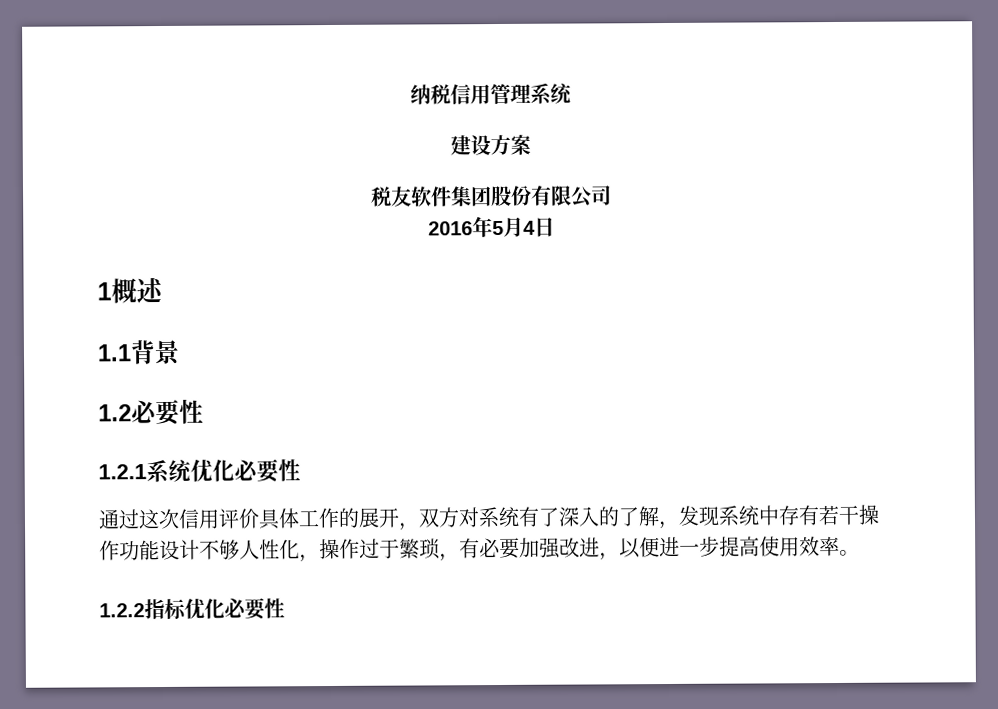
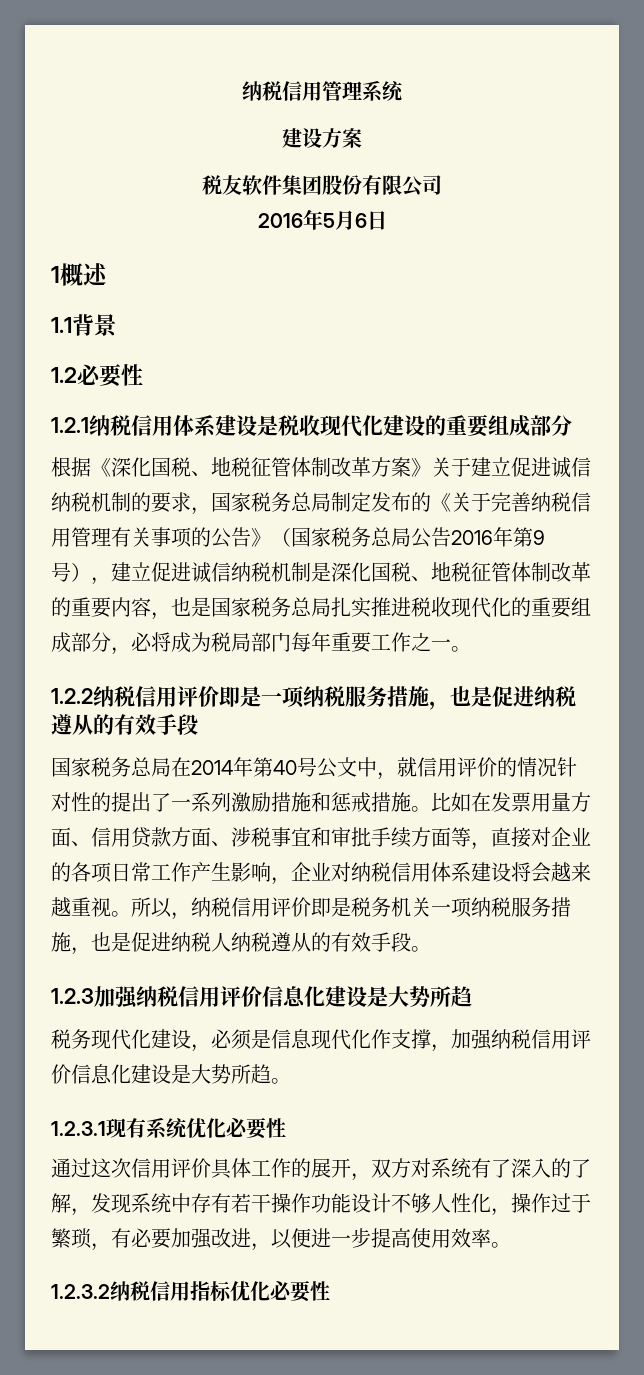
[522,220,536,235] 4 -> [354,213,367,228] 6
(147, 472) none -> [89,414,572,437] [51,457,591,478] [51,492,591,515] [51,527,545,548] [51,562,591,585] [51,597,591,620] [51,632,471,655] [51,686,576,710] [51,714,198,735] [51,757,577,780] [51,792,591,813] [51,827,591,850] [51,862,591,885] [51,897,571,920] [51,932,431,955] [51,986,472,1009] [51,1029,591,1052] [51,1064,291,1084] [51,1118,146,1138] 纳税信用体系建设是税收现代化建设的重要组成部分 // 根据《深化国税、地税征管体制改革方案》关于建立促进诚信纳税机制的要求，国家税务总局制定发布的《关于完善纳税信用管理有关事项的公告》（国家税务总局公告2016年第9号），建立促进诚信纳税机制是深化国税、地税征管体制改革的重要内容，也是国家税务总局扎实推进税收现代化的重要组成部分，必将成为税局部门每年重要工作之一。 // 1.2.2纳税信用评价即是一项纳税服务措施，也是促进纳税遵从的有效手段 // 国家税务总局在2014年第40号公文中，就信用评价的情况针对性的提出了一系列激励措施和惩戒措施。比如在发票用量方面、信用贷款方面、涉税事宜和审批手续方面等，直接对企业的各项日常工作产生影响，企业对纳税信用体系建设将会越来越重视。所以，纳税信用评价即是税务机关一项纳税服务措施，也是促进纳税人纳税遵从的有效手段。 // 1.2.3加强纳税信用评价信息化建设是大势所趋 // 税务现代化建设，必须是信息现代化作支撑，加强纳税信用评价信息化建设是大势所趋。 // 1.2.3.1现有
[99,603,145,618] 1.2.2 -> [51,1281,190,1301] 1.2.3.2纳税信用

